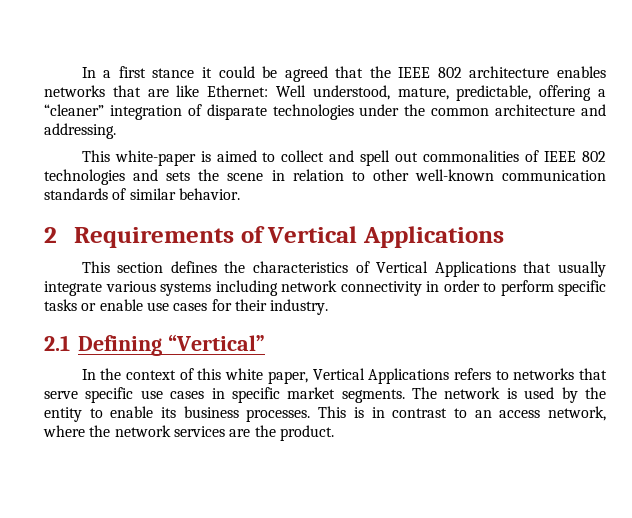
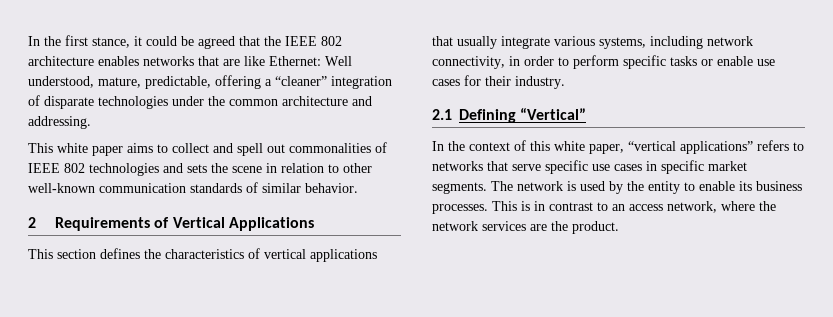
[81,66,195,78] In a first stance -> [28,35,130,48] In the first stance,
[114,150,257,166] white-paper is aimed -> [57,143,153,156] white paper aims
[376,261,516,277] Vertical Applications -> [264,249,377,262] vertical applications
[160,282,211,296] systems -> [599,37,646,49] systems,
[340,281,422,296] connectivity -> [432,56,505,69] connectivity,
[312,368,450,384] Vertical Applications -> [628,141,753,154] “vertical applications”

